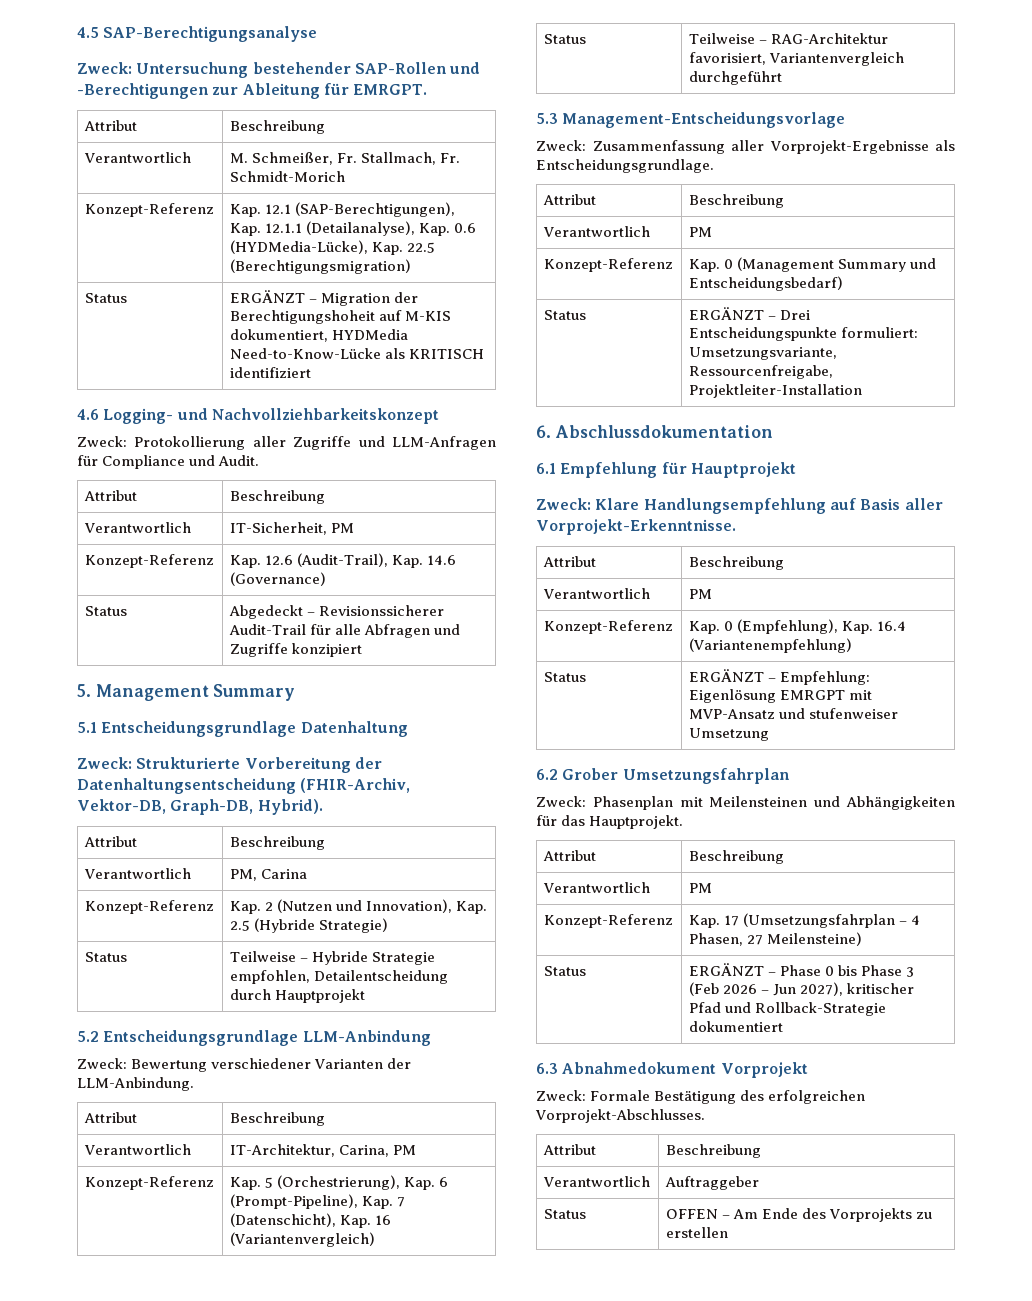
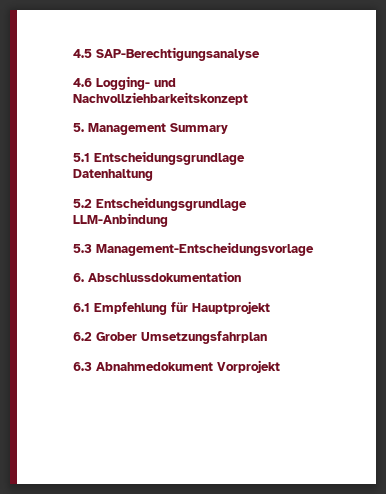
[77,62,481,78] [77,83,428,99] [83,120,137,131] [229,120,325,134] [83,152,191,163] [229,152,461,165] [229,171,345,182] [84,203,214,217] [229,202,455,217] [229,221,477,236] [229,240,435,255] [229,259,411,274] [84,293,127,303] [229,290,419,306] [229,310,451,324] [229,329,408,342] [229,348,484,359] [229,367,311,378] [77,408,439,424] [77,436,496,450] [77,455,260,469] [83,490,137,501] [229,490,325,504] [83,522,191,533] [229,522,354,535] [84,554,214,568] [229,553,457,568] [229,572,326,586] [84,606,127,616] [228,605,444,619] [228,624,461,638] [229,643,362,657] Zweck: Untersuchung bestehender SAP-Rollen und -Berechtigungen zur Ableitung für EMRGPT. // Attribut | Beschreibung // Verantwortlich | M. Schmeißer, Fr. Stallmach, Fr. Schmidt-Morich // Konzept-Referenz | Kap. 12.1 (SAP-Berechtigungen), Kap. 12.1.1 (Detailanalyse), Kap. 0.6 (HYDMedia-Lücke), Kap. 22.5 (Berechtigungsmigration) // Status | ERGÄNZT – Migration der Berechtigungshoheit auf M-KIS dokumentiert, HYDMedia Need-to-Know-Lücke als KRITISCH identifiziert // 4.6 Logging- und Nachvollziehbarkeitskonzept // Zweck: Protokollierung aller Zugriffe und LLM-Anfragen für Compliance und Audit. // Attribut | Beschreibung // Verantwortlich | IT-Sicherheit, PM // Konzept-Referenz | Kap. 12.6 (Audit-Trail), Kap. 14.6 (Governance) // Status | Abgedeckt – Revisionssicherer Audit-Trail für alle Abfragen und Zugriffe konzipiert -> [73,76,176,90] [73,92,248,105] 4.6 Logging- und Nachvollziehbarkeitskonzept
[77,757,382,773] [77,778,411,794] [77,799,323,815] [83,836,137,847] [229,836,325,850] [83,868,191,879] [229,869,307,881] [84,900,214,914] [229,899,488,914] [229,918,388,933] [84,952,127,962] [229,951,436,965] [229,970,448,984] [229,989,365,1003] [77,1030,431,1046] [77,1058,412,1072] [77,1077,194,1091] [83,1112,137,1123] [229,1112,325,1126] [83,1144,191,1155] [229,1144,416,1157] [84,1176,214,1190] [229,1175,449,1190] [229,1194,405,1209] [229,1213,391,1228] [229,1232,375,1247] [543,34,586,44] [688,33,888,44] [688,52,904,66] [688,71,782,85] [536,112,846,128] [536,140,955,154] [536,159,714,173] [542,194,596,205] [688,194,784,208] [542,226,650,237] [688,227,712,237] [543,258,673,272] [688,257,937,272] [688,276,843,291] [543,310,586,320] [688,307,810,320] [688,327,918,341] [688,347,837,360] [688,365,833,379] [688,384,862,398] Zweck: Strukturierte Vorbereitung der Datenhaltungsentscheidung (FHIR-Archiv, Vektor-DB, Graph-DB, Hybrid). // Attribut | Beschreibung // Verantwortlich | PM, Carina // Konzept-Referenz | Kap. 2 (Nutzen und Innovation), Kap. 2.5 (Hybride Strategie) // Status | Teilweise – Hybride Strategie empfohlen, Detailentscheidung durch Hauptprojekt // 5.2 Entscheidungsgrundlage LLM-Anbindung // Zweck: Bewertung verschiedener Varianten der LLM-Anbindung. // Attribut | Beschreibung // Verantwortlich | IT-Architektur, Carina, PM // Konzept-Referenz | Kap. 5 (Orchestrierung), Kap. 6 (Prompt-Pipeline), Kap. 7 (Datenschicht), Kap. 16 (Variantenvergleich) // Status | Teilweise – RAG-Architektur favorisiert, Variantenvergleich durchgeführt // 5.3 Management-Entscheidungsvorlage // Zweck: Zusammenfassung aller Vorprojekt-Ergebnisse als Entscheidungsgrundlage. // Attribut | Beschreibung // Verantwortlich | PM // Konzept-Referenz | Kap. 0 (Management Summary und Entscheidungsbedarf) // Status | ERGÄNZT – Drei Entscheidungspunkte formuliert: Umsetzungsvariante, Ressourcenfreigabe, Projektleiter-Installation -> [73,197,247,211] [73,213,168,227] [73,242,314,256] 5.2 Entscheidungsgrundlage LLM-Anbindung // 5.3 Management-Entscheidungsvorlage
[536,498,943,514] [536,519,736,535] [542,556,596,567] [688,556,784,570] [542,588,650,599] [688,589,712,599] [543,620,673,634] [688,619,907,634] [688,638,852,653] [543,672,586,682] [688,669,870,685] [688,689,872,703] [688,708,898,719] [688,728,769,741] [536,768,790,784] [536,796,955,810] [536,815,684,829] [542,850,596,861] [688,850,784,864] [542,882,650,893] [688,883,712,893] [543,914,673,928] [688,913,921,928] [688,932,862,946] [543,966,586,976] [688,963,915,977] [688,982,915,996] [688,1002,886,1016] [688,1021,783,1032] [536,1062,808,1078] [536,1090,866,1104] [535,1109,705,1123] [542,1144,596,1155] [665,1144,761,1158] [542,1176,650,1187] [664,1176,759,1190] [543,1209,586,1219] [665,1208,933,1222] [665,1227,728,1238] Zweck: Klare Handlungsempfehlung auf Basis aller Vorprojekt-Erkenntnisse. // Attribut | Beschreibung // Verantwortlich | PM // Konzept-Referenz | Kap. 0 (Empfehlung), Kap. 16.4 (Variantenempfehlung) // Status | ERGÄNZT – Empfehlung: Eigenlösung EMRGPT mit MVP-Ansatz und stufenweiser Umsetzung // 6.2 Grober Umsetzungsfahrplan // Zweck: Phasenplan mit Meilensteinen und Abhängigkeiten für das Hauptprojekt. // Attribut | Beschreibung // Verantwortlich | PM // Konzept-Referenz | Kap. 17 (Umsetzungsfahrplan – 4 Phasen, 27 Meilensteine) // Status | ERGÄNZT – Phase 0 bis Phase 3 (Feb 2026 – Jun 2027), kritischer Pfad und Rollback-Strategie dokumentiert // 6.3 Abnahmedokument Vorprojekt // Zweck: Formale Bestätigung des erfolgreichen Vorprojekt-Abschlusses. // Attribut | Beschreibung // Verantwortlich | Auftraggeber // Status | OFFEN – Am Ende des Vorprojekts zu erstellen -> [73,331,267,344] [73,360,280,373] 6.2 Grober Umsetzungsfahrplan // 6.3 Abnahmedokument Vorprojekt

